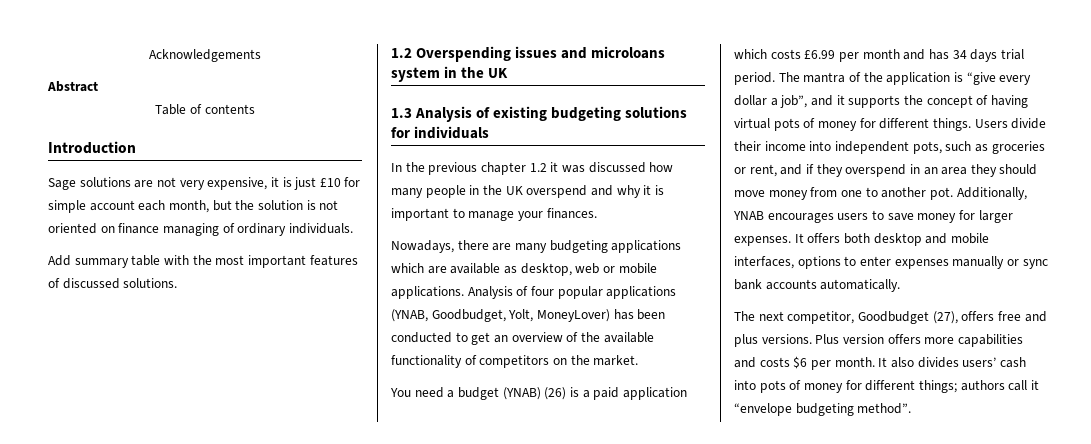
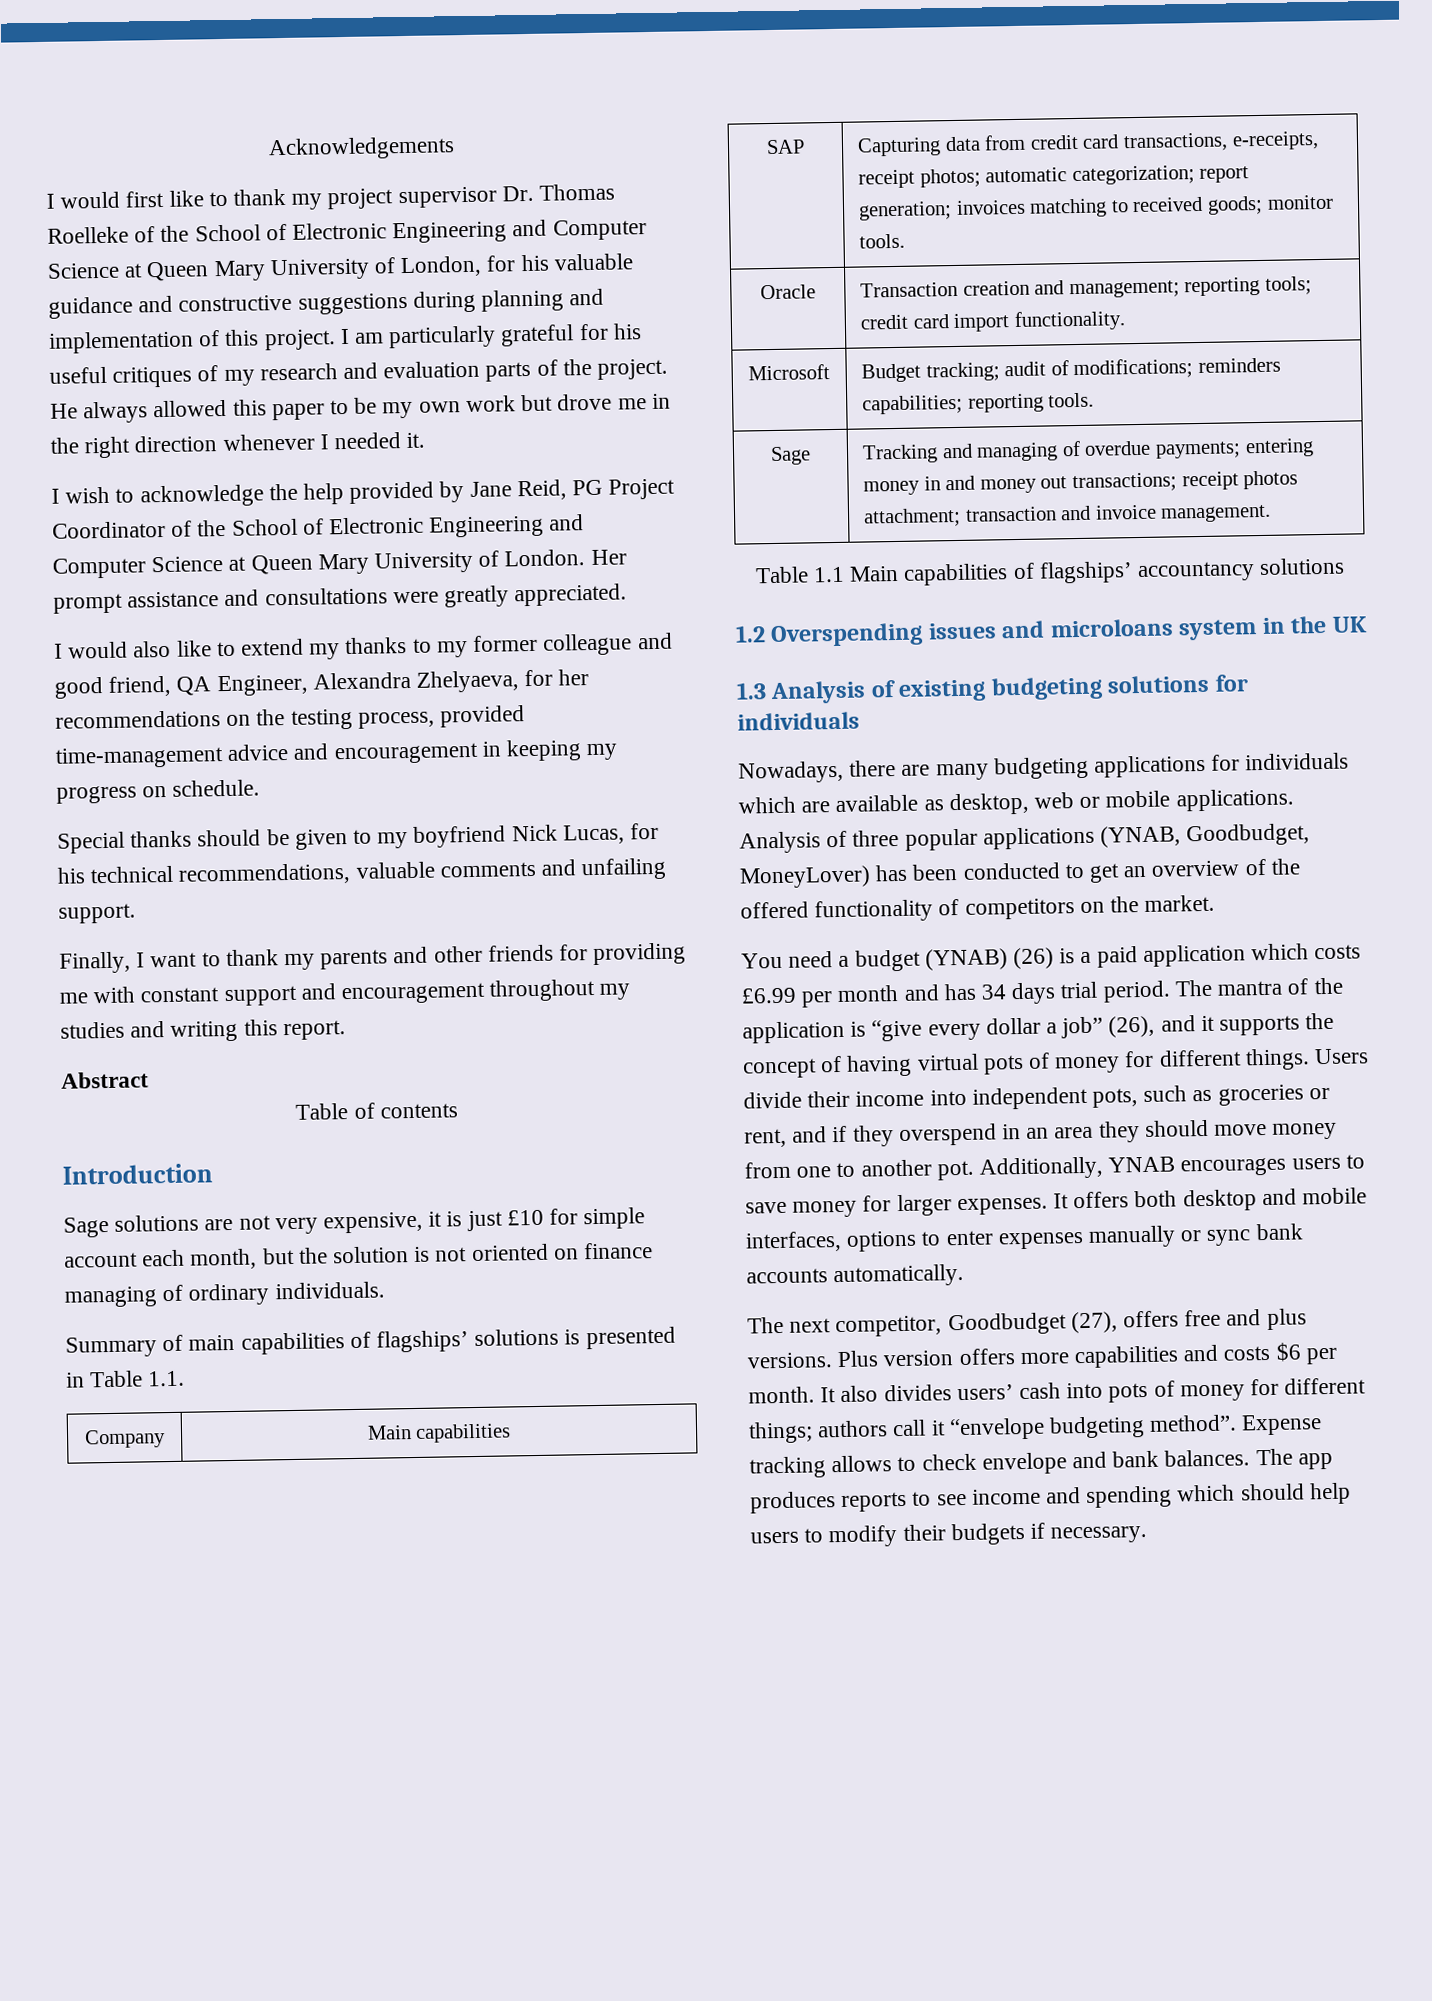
(261, 55) none -> [46,183,616,210] [47,219,647,244] [47,253,633,282] [48,288,605,319] [48,323,642,354] [49,358,669,388] [50,393,671,424] [50,432,426,459] [51,478,676,508] [52,514,585,539] [52,549,627,579] [53,583,628,614] [54,632,673,660] [54,669,590,699] [55,705,526,730] [55,739,619,769] [56,779,261,804] [57,822,660,854] [57,857,667,886] [58,903,136,924] [59,942,687,974] [59,978,631,1007] [60,1019,346,1042] // I would first like to thank my project supervisor Dr. Thomas Roelleke of the School of Electronic Engineering and Computer Science at Queen Mary University of London, for his valuable guidance and constructive suggestions during planning and implementation of this project. I am particularly grateful for his useful critiques of my research and evaluation parts of the project. He always allowed this paper to be my own work but drove me in the right direction whenever I needed it. // I wish to acknowledge the help provided by Jane Reid, PG Project Coordinator of the School of Electronic Engineering and Computer Science at Queen Mary University of London. Her prompt assistance and consultations were greatly appreciated. // I would also like to extend my thanks to my former colleague and good friend, QA Engineer, Alexandra Zhelyaeva, for her recommendations on the testing process, provided time-management advice and encouragement in keeping my progress on schedule. // Special thanks should be given to my boyfriend Nick Lucas, for his technical recommendations, valuable comments and unfailing support. // Finally, I want to thank my parents and other friends for providing me with constant support and encouragement throughout my studies and writing this report.
[48,255,358,268] [48,278,178,289] Add summary table with the most important features of discussed solutions. -> [65,1326,676,1358] [66,1370,186,1388] [84,1429,166,1449] [366,1423,512,1443] [766,139,805,155] [857,131,1319,157] [858,165,1250,189] [858,194,1334,221] [859,233,906,249] [760,284,816,300] [860,276,1312,299] [860,310,1126,333] [748,364,830,381] [861,357,1281,383] [862,392,1095,415] [770,446,811,466] [862,438,1314,464] [863,470,1299,496] [863,504,1272,528] [754,557,1346,586] Summary of main capabilities of flagships’ solutions is presented in Table 1.1. // Company | Main capabilities // SAP | Capturing data from credit card transactions, e-receipts, receipt photos; automatic categorization; report generation; invoices matching to received goods; monitor tools. // Oracle | Transaction creation and management; reporting tools; credit card import functionality. // Microsoft | Budget tracking; audit of modifications; reminders capabilities; reporting tools. // Sage | Tracking and managing of overdue payments; entering money in and money out transactions; receipt photos attachment; transaction and invoice management. // Table 1.1 Main capabilities of flagships’ accountancy solutions
[391,162,674,175] [391,185,664,198] [391,208,597,221] // In the previous chapter 1.2 it was discussed how many people in the UK overspend and why it is important to manage your finances. -> (860, 721) none
(682, 246) none -> [1211,752,1350,771] for individuals
[530,286,554,296] four -> [852,829,900,847] three
[508,309,534,322] Yolt, -> (1311, 835) none
[603,332,654,343] available -> [740,901,809,919] offered
[780,95,808,108] job”, -> [1061,1015,1156,1039] job” (26),
(912, 408) none -> [1241,1414,1323,1436] [749,1448,1333,1479] [750,1482,1351,1514] [750,1522,1148,1548] Expense tracking allows to check envelope and bank balances. The app produces reports to see income and spending which should help users to modify their budgets if necessary.

